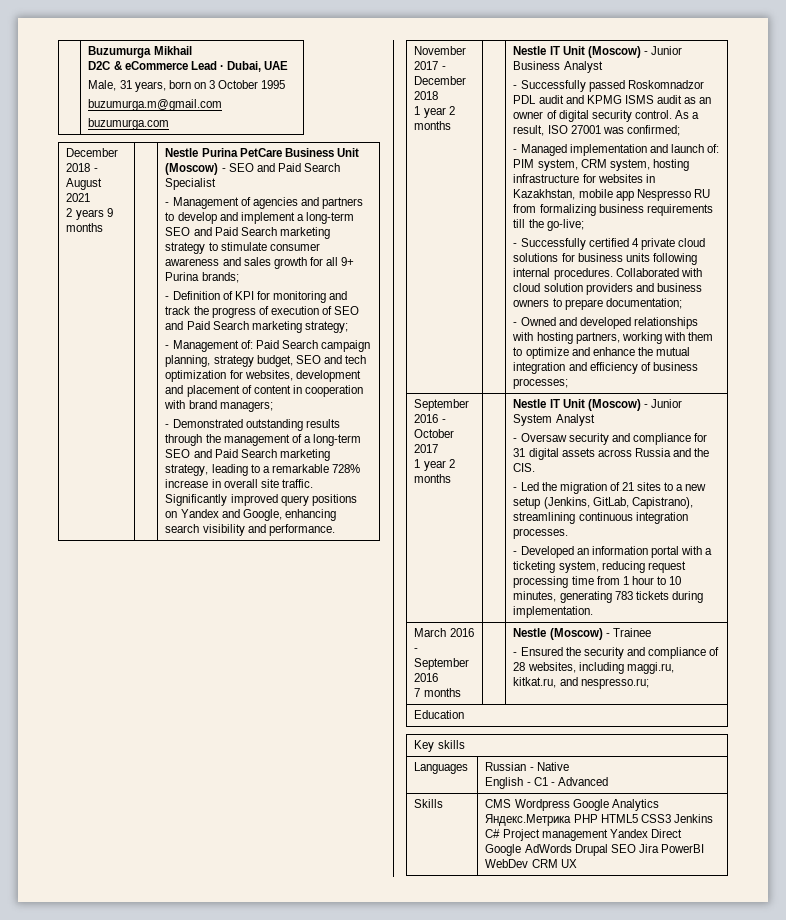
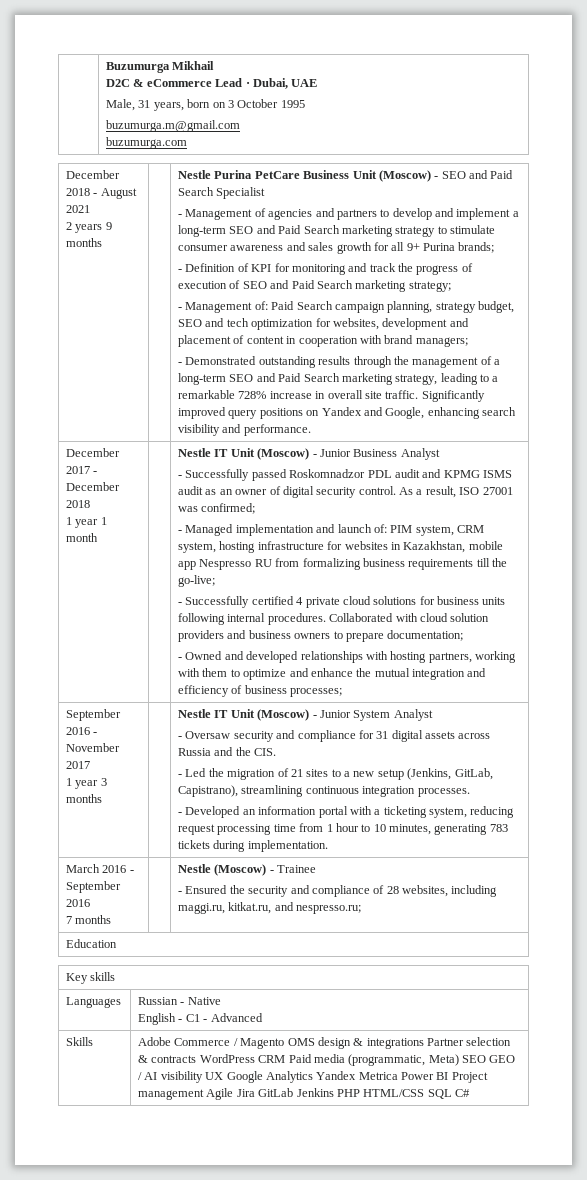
[414,46,467,55] November -> [66,448,121,457] December
[448,106,455,115] [414,121,452,130] 2 months -> [100,517,107,525] [66,533,99,542] 1 month
[414,429,455,438] October -> [66,743,121,752] November
[448,459,455,468] 2 -> [100,778,107,786] 3
[485,799,659,811] [485,814,713,826] [485,829,682,841] [485,844,704,856] [485,859,577,868] CMS Wordpress Google Analytics Яндекс.Метрика PHP HTML5 CSS3 Jenkins C# Project management Yandex Direct Google AdWords Drupal SEO Jira PowerBI WebDev CRM UX -> [138,1037,512,1049] [138,1054,516,1066] [138,1071,488,1083] [138,1088,471,1100] Adobe Commerce / Magento OMS design & integrations Partner selection & contracts WordPress CRM Paid media (programmatic, Meta) SEO GEO / AI visibility UX Google Analytics Yandex Metrica Power BI Project management Agile Jira GitLab Jenkins PHP HTML/CSS SQL C#

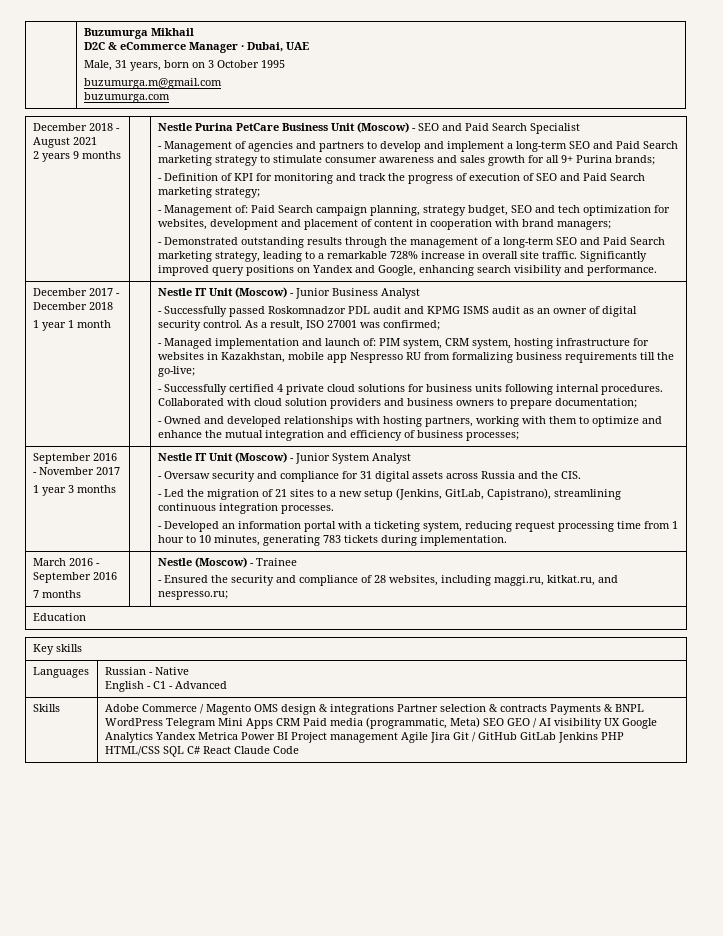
[215,78,243,87] Lead -> [188,42,238,53] Manager
[199,1054,255,1063] WordPress -> [549,704,644,715] [104,718,273,729] Payments & BNPL WordPress Telegram Mini Apps
(255, 1093) none -> [452,732,517,742] Git / GitHub
(471, 1093) none -> [202,746,299,754] React Claude Code

